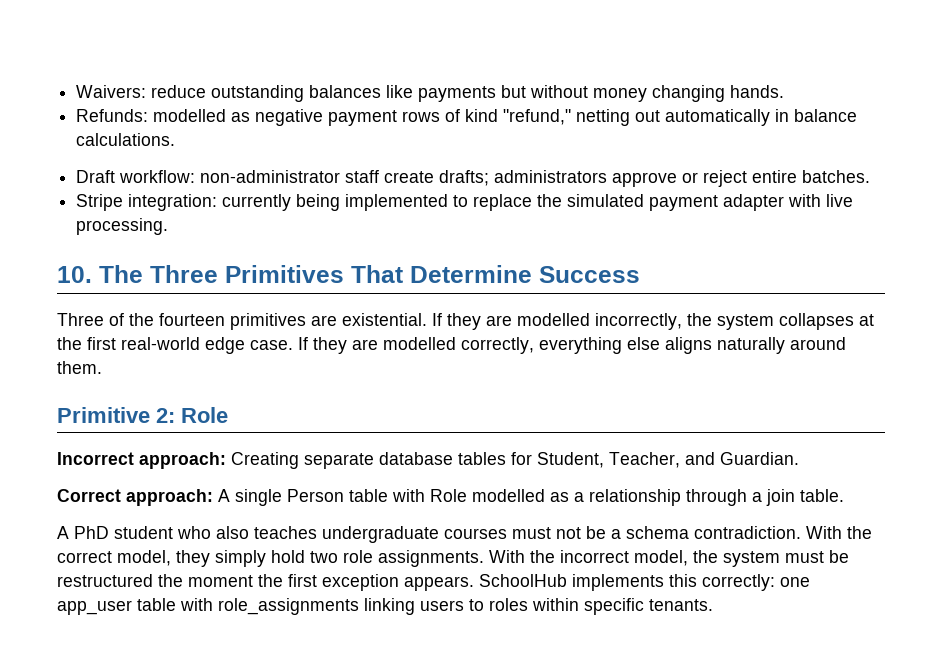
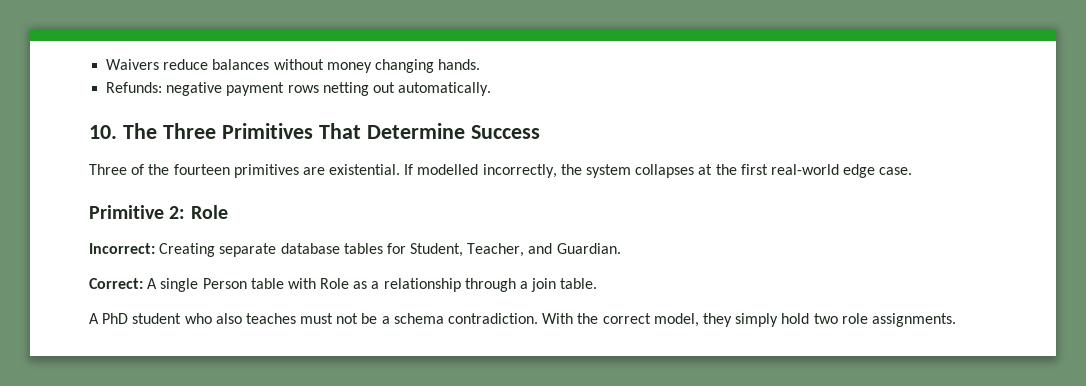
[76,85,527,102] Waivers: reduce outstanding balances like payments but -> [106,59,270,70] Waivers reduce balances
[153,109,251,122] modelled as -> (163, 87) none
[445,109,858,126] [76,133,176,146] [76,170,871,187] [76,194,854,211] [76,218,169,235] of kind "refund," netting out automatically in balance calculations. // Draft workflow: non-administrator staff create drafts; administrators approve or reject entire batches. // Stripe integration: currently being implemented to replace the simulated payment adapter with live processing. -> [322,82,492,96] netting out automatically.
[447,313,512,330] they are -> (414, 169) none
[298,337,846,354] [57,361,102,374] If they are modelled correctly, everything else aligns naturally around them. -> (913, 171) none
[57,452,226,469] Incorrect approach: -> [89,243,155,254] Incorrect:
[57,489,213,506] Correct approach: -> [89,278,143,289] Correct:
[472,489,545,502] modelled -> (350, 283) none
[322,526,507,543] undergraduate courses -> (296, 318) none
[489,550,849,567] [57,574,810,591] [57,598,713,615] With the incorrect model, the system must be restructured the moment the first exception appears. SchoolHub implements this correctly: one app_user table with role_assignments linking users to roles within specific tenants. -> (956, 320) none

